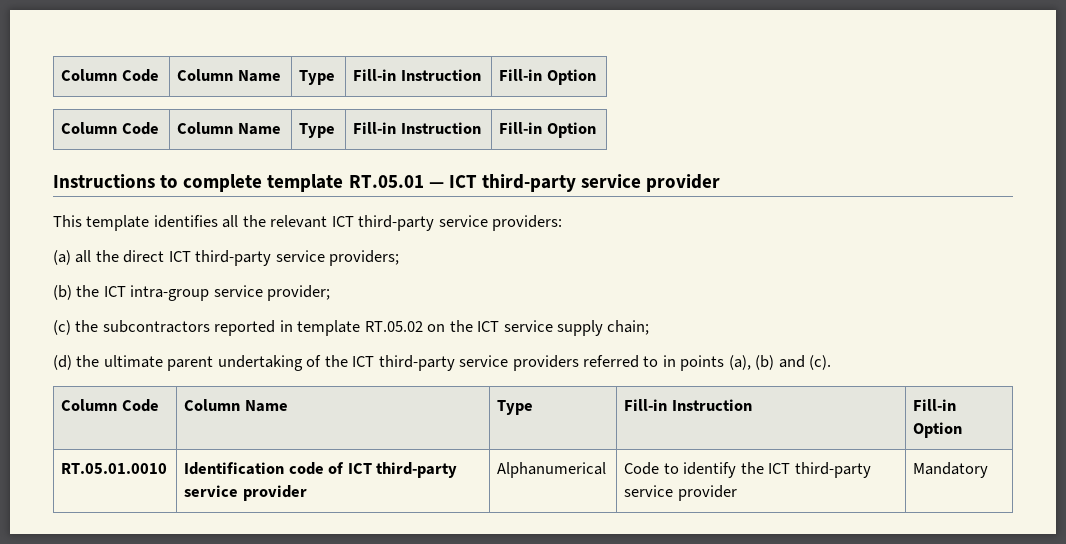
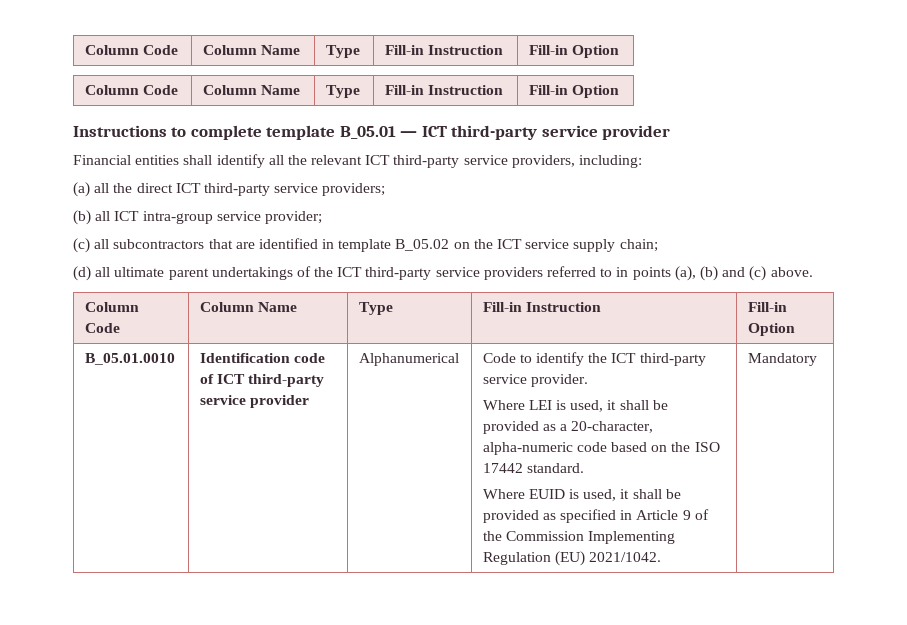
[348,175,424,188] RT.05.01 -> [339,126,396,139] B_05.01
[53,215,218,231] This template identifies -> [73,154,265,168] Financial entities shall identify
[492,215,563,231] providers: -> [511,155,643,168] providers, including:
[76,285,100,297] the -> [95,211,111,221] all
[75,320,276,336] the subcontractors reported -> [94,238,318,249] all subcontractors that are identified
[364,321,423,332] RT.05.02 -> [395,239,450,251] B_05.02
[76,355,100,367] the -> [95,267,111,277] all
[217,355,303,371] undertaking -> [211,267,293,280] undertakings
[809,355,832,370] [61,399,159,412] [184,399,288,412] [497,400,534,415] [624,399,752,411] [913,399,957,411] [913,422,963,438] [61,463,168,474] (c). // Column Code | Column Name | Type | Fill-in Instruction | Fill-in Option // RT.05.01.0010 -> [749,266,813,281] [84,302,139,312] [84,323,120,333] [199,302,297,312] [358,302,393,315] [482,302,601,312] [747,302,787,312] [747,323,795,336] [84,353,175,365] (c) above. // Column Code | Column Name | Type | Fill-in Instruction | Fill-in Option // B_05.01.0010
[677,485,737,501] provider -> [530,374,588,387] [482,400,668,412] [482,421,654,434] [482,442,720,455] [482,463,584,473] [482,489,681,501] [482,509,709,523] [482,531,676,544] [482,551,662,566] provider. // Where LEI is used, it shall be provided as a 20-character, alpha-numeric code based on the ISO 17442 standard. // Where EUID is used, it shall be provided as specified in Article 9 of the Commission Implementing Regulation (EU) 2021/1042.

